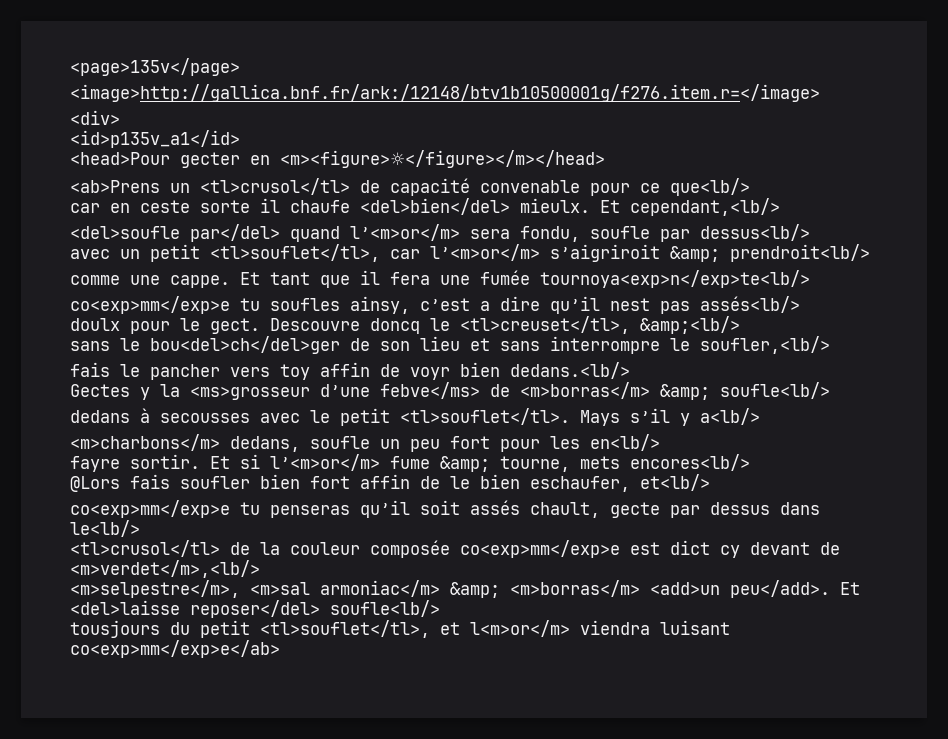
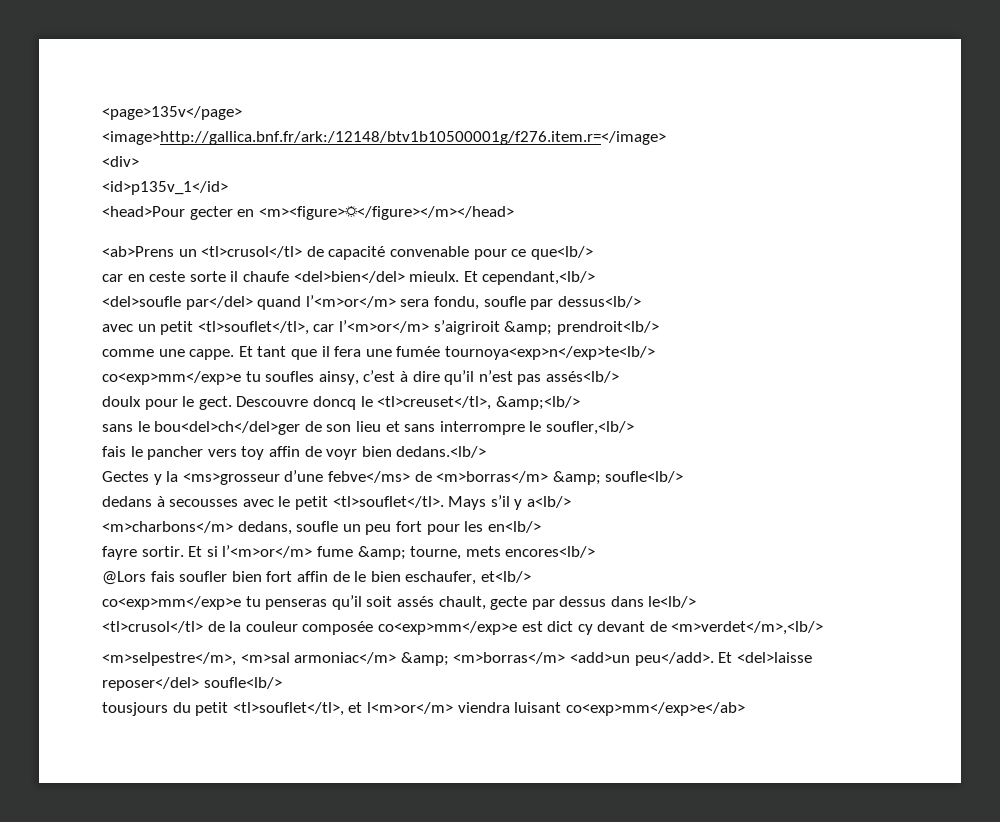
[70,130,240,148] <id>p135v_a1</id> -> [102,181,228,195] <id>p135v_1</id>
[480,301,490,311] a -> [399,371,408,382] à
[610,298,650,311] nest -> [478,370,513,382] n’est

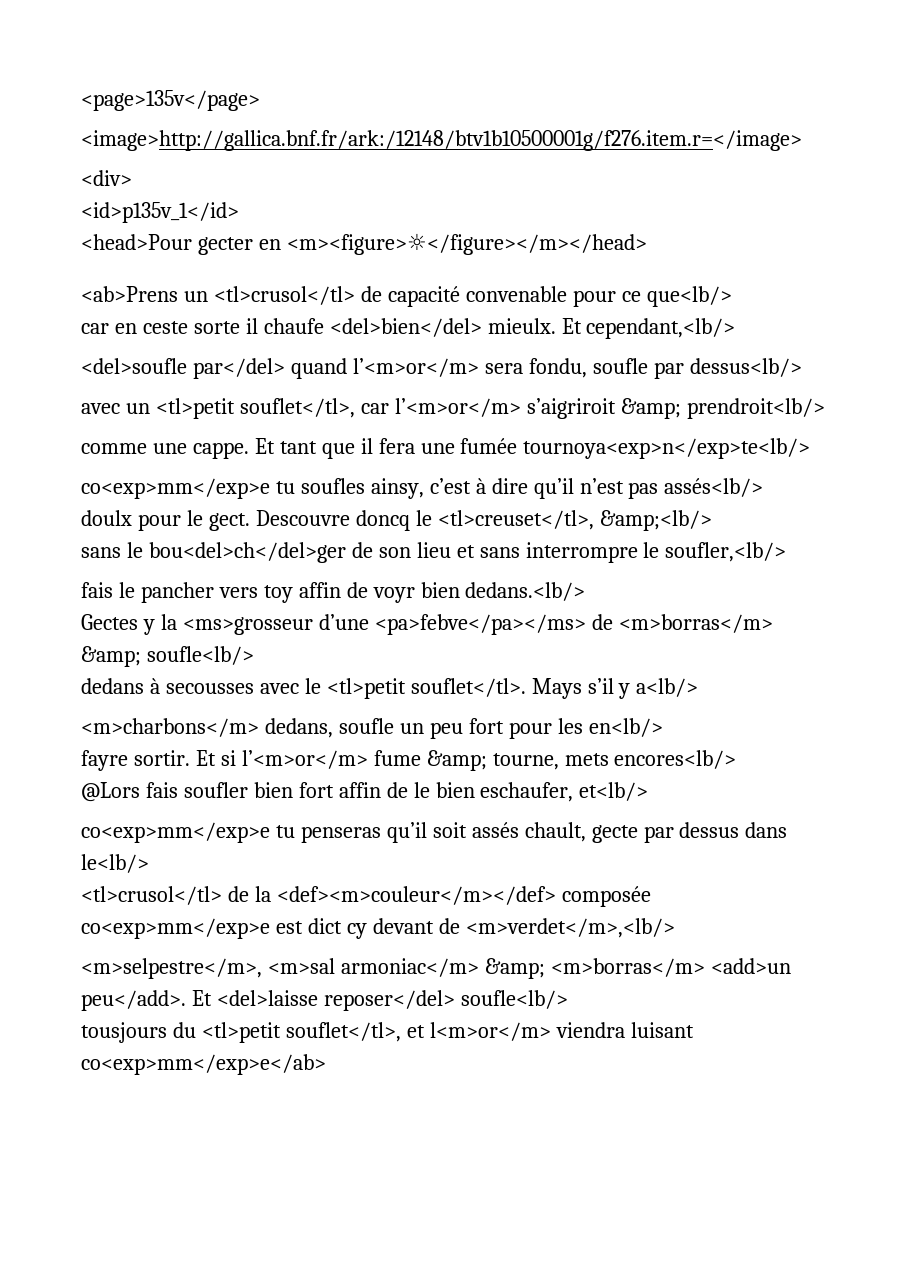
[160,321,309,335] petit <tl>souflet</tl>, -> [155,398,355,419] <tl>petit souflet</tl>,
[327,471,410,483] febve</ms> -> [374,614,586,635] <pa>febve</pa></ms>
[294,496,444,510] petit <tl>souflet</tl>. -> [326,678,526,699] <tl>petit souflet</tl>.
[245,621,298,632] couleur -> [276,886,556,905] <def><m>couleur</m></def>
[195,702,344,716] petit <tl>souflet</tl>, -> [201,1022,401,1043] <tl>petit souflet</tl>,

